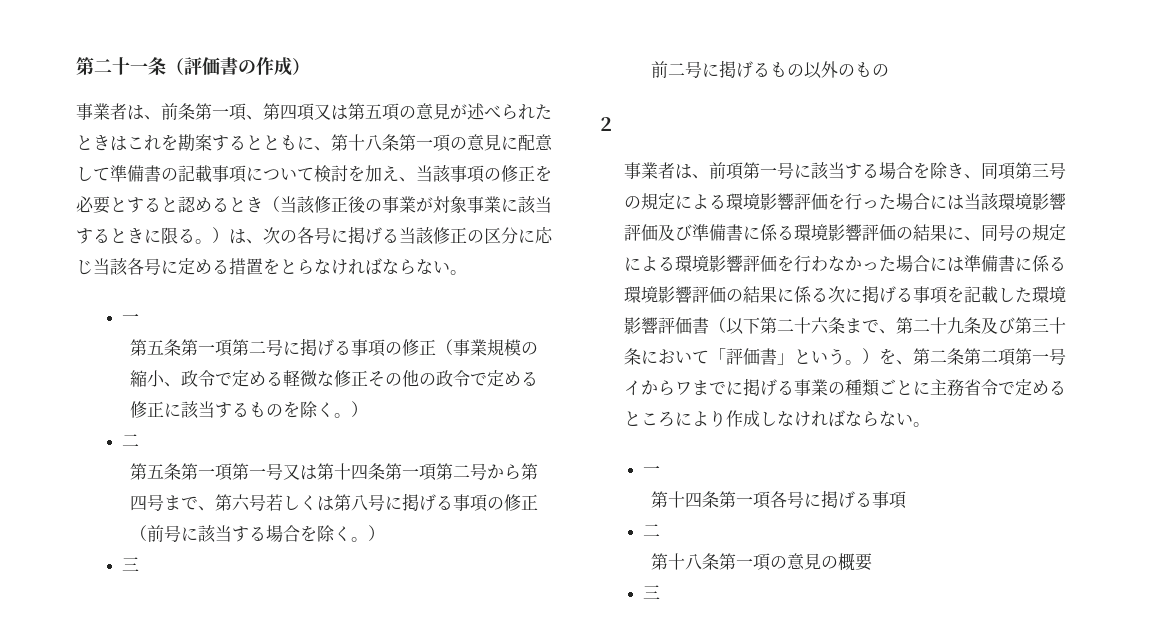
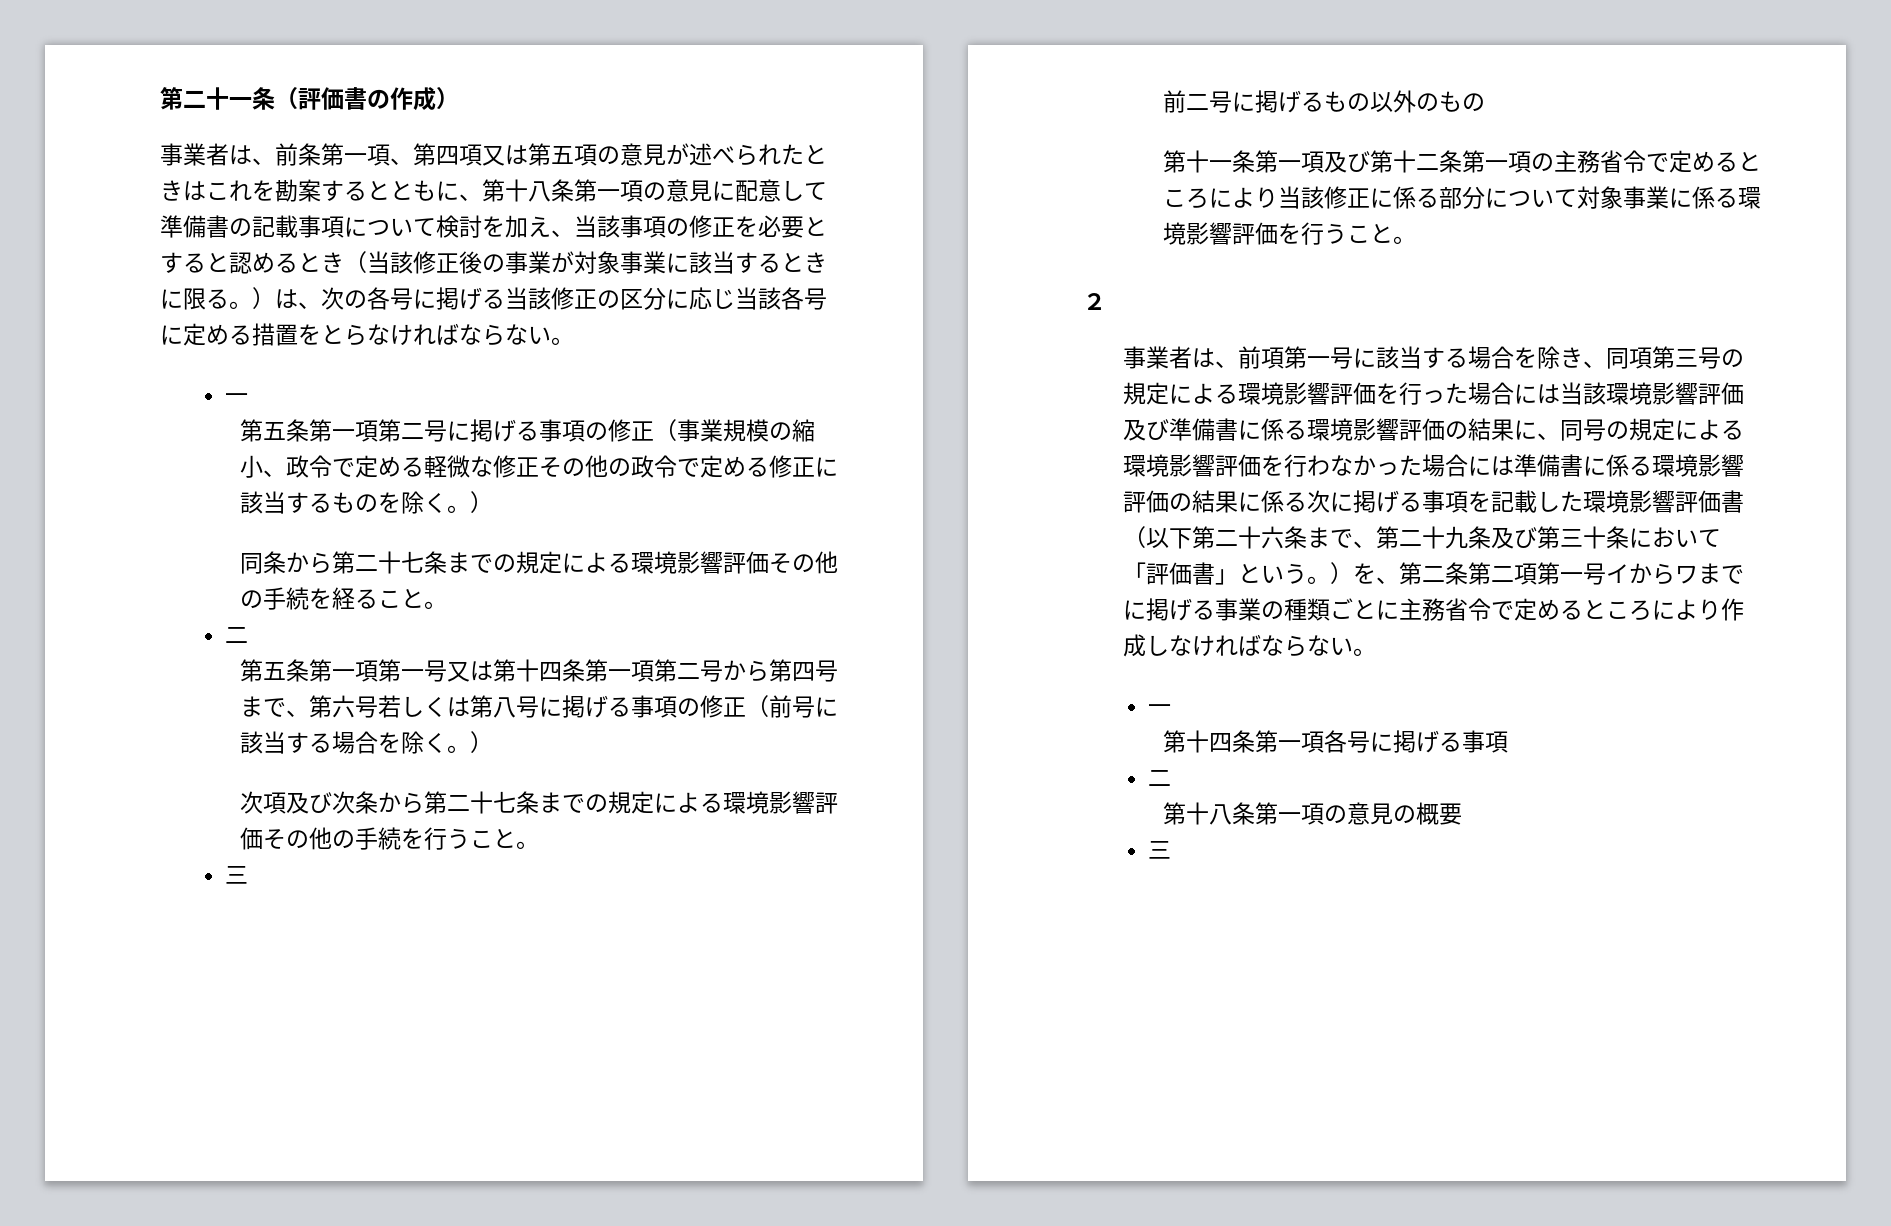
(369, 409) none -> [239,551,838,574] [239,587,447,610] // 同条から第二十七条までの規定による環境影響評価その他の手続を経ること。
(386, 533) none -> [239,791,838,814] [239,827,539,850] // 次項及び次条から第二十七条までの規定による環境影響評価その他の手続を行うこと。
(890, 70) none -> [1162,150,1761,173] [1162,186,1761,209] [1162,222,1416,245] // 第十一条第一項及び第十二条第一項の主務省令で定めるところにより当該修正に係る部分について対象事業に係る環境影響評価を行うこと。

